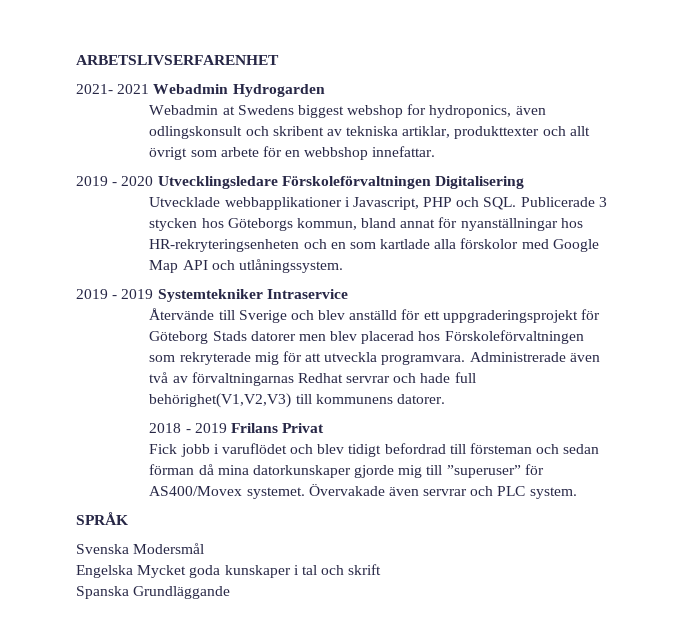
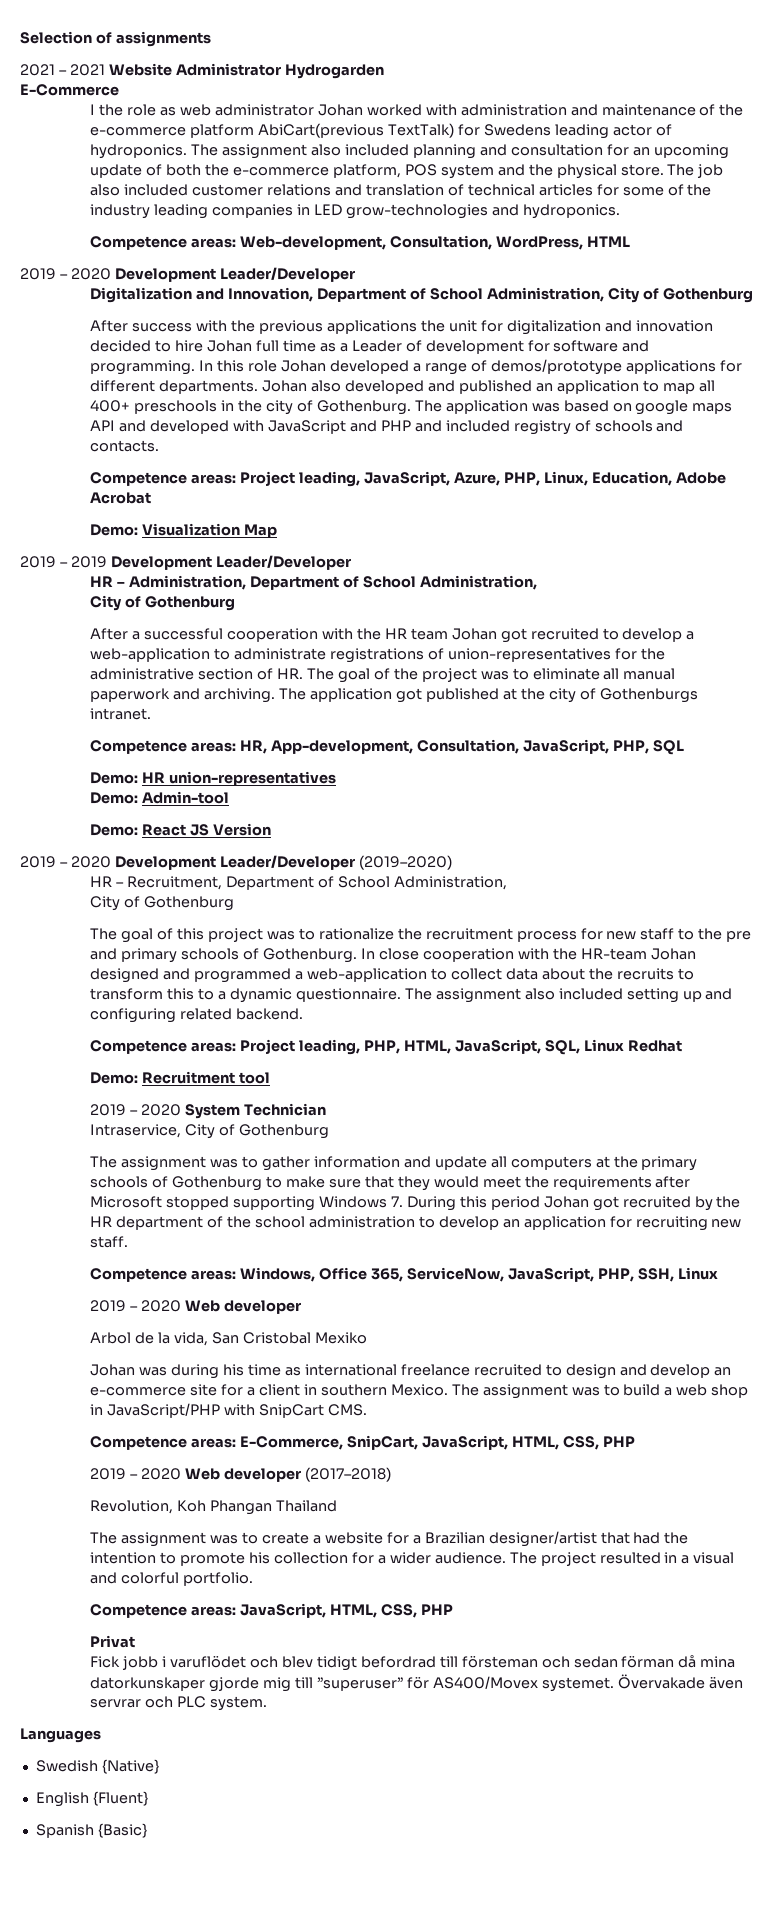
[76,55,279,65] [76,84,325,97] [149,104,546,118] [149,126,590,139] [149,146,436,160] [76,176,524,189] [149,197,607,210] [149,217,583,231] [149,238,599,252] [149,259,343,273] [76,289,348,302] [149,308,601,323] [149,330,584,344] [149,351,600,365] [149,372,476,386] [149,393,445,408] [149,423,278,433] ARBETSLIVSERFARENHET // 2021- 2021 Webadmin Hydrogarden // Webadmin at Swedens biggest webshop for hydroponics, även odlingskonsult och skribent av tekniska artiklar, produkttexter och allt övrigt som arbete för en webbshop innefattar. // 2019 - 2020 Utvecklingsledare Förskoleförvaltningen Digitalisering // Utvecklade webbapplikationer i Javascript, PHP och SQL. Publicerade 3 stycken hos Göteborgs kommun, bland annat för nyanställningar hos HR-rekryteringsenheten och en som kartlade alla förskolor med Google Map API och utlåningssystem. // 2019 - 2019 Systemtekniker Intraservice // Återvände till Sverige och blev anställd för ett uppgraderingsprojekt för Göteborg Stads datorer men blev placerad hos Förskoleförvaltningen som rekryterade mig för att utveckla programvara. Administrerade även två av förvaltningarnas Redhat servrar och hade full behörighet(V1,V2,V3) till kommunens datorer. // 2018 - 2019 Frilans -> [20,31,211,47] [20,63,384,79] [20,84,119,96] [90,104,744,116] [90,123,672,139] [90,144,729,159] [90,164,724,179] [90,184,712,196] [90,204,620,219] [90,235,631,250] [20,267,355,282] [90,287,753,303] [90,320,713,335] [90,340,650,354] [90,359,742,375] [90,380,715,394] [90,400,733,415] [90,420,684,435] [90,440,160,452] [90,471,726,487] [90,492,152,504] [90,523,278,538] [20,555,351,570] [90,575,537,590] [90,595,236,611] [90,628,695,643] [90,648,665,663] [90,668,676,683] [90,688,698,703] [90,708,152,720] [90,739,684,755] [90,771,337,786] [90,791,230,804] [90,823,272,836] [20,855,452,870] [90,876,507,890] [90,896,235,911] [90,928,752,943] [90,948,696,963] [90,968,694,983] [90,988,733,1003] [90,1008,304,1023] [90,1039,682,1055] [90,1071,271,1084] [90,1103,327,1119] [90,1124,330,1139] [90,1156,698,1171] [90,1176,691,1191] [90,1196,741,1211] [90,1216,742,1231] [90,1236,129,1248] [90,1267,718,1282] [90,1300,302,1314] [90,1332,367,1346] [90,1364,732,1379] [90,1384,749,1399] [90,1403,368,1418] [90,1435,635,1450] [90,1467,392,1482] [90,1500,338,1515] [90,1531,689,1547] [90,1552,735,1566] [90,1572,254,1586] [90,1603,454,1618] Selection of assignments // 2021 – 2021 Website Administrator Hydrogarden // E-Commerce // I the role as web administrator Johan worked with administration and maintenance of the e-commerce platform AbiCart(previous TextTalk) for Swedens leading actor of hydroponics. The assignment also included planning and consultation for an upcoming update of both the e-commerce platform, POS system and the physical store. The job also included customer relations and translation of technical articles for some of the industry leading companies in LED grow-technologies and hydroponics. // Competence areas: Web-development, Consultation, WordPress, HTML // 2019 – 2020 Development Leader/Developer // Digitalization and Innovation, Department of School Administration, City of Gothenburg // After success with the previous applications the unit for digitalization and innovation decided to hire Johan full time as a Leader of development for software and programming. In this role Johan developed a range of demos/prototype applications for different departments. Johan also developed and published an application to map all 400+ preschools in the city of Gothenburg. The application was based on google maps API and developed with JavaScript and PHP and included registry of schools and contacts. // Competence areas: Project leading, JavaScript, Azure, PHP, Linux, Education, Adobe Acrobat // Demo: Visualization Map // 2019 – 2019 Development Leader/Developer // HR – Administration, Department of School Administration, // City of Gothenburg // After a successful cooperation with the HR team Johan got recruited to develop a web-application to administrate registrations of union-representatives for the administrative section of HR. The goal of the project was to eliminate all manual paperwork and archiving. The application got published at the city of Gothenburgs intranet. // Competence areas: HR, App-development, Consultation, JavaScript, PHP, SQL // Demo: HR union-representatives // Demo: Admin-tool // Demo: React JS Version // 2019 – 2020 Development Leader/Developer (2019–2020) // HR – Recruitment, Department of School Administration, // City of Gothenburg // The goal of this project was to rationalize the recruitment process for new staff to the pre and primary schools of Gothenburg. In close cooperation with the HR-team Johan designed and programmed a web-application to collect data about the recruits to transform this to a dynamic questionnaire. The assignment also included setting up and configuring related backend. // Competence areas: Project leading, PHP, HTML, JavaScript, SQL, Linux Redhat // Demo: Recruitment tool // 2019 – 2020 System Technician // Intraservice, City of Gothenburg // The assignment was to gather information and update all computers at the primary schools of Gothenburg to make sure that they would meet the requirements after Microsoft stopped supporting Windows 7. During this period Johan got recruited by the HR department of the school administration to develop an application for recruiting new staff. // Competence areas: Windows, Office 365, ServiceNow, JavaScript, PHP, SSH, Linux // 2019 – 2020 Web developer // Arbol de la vida, San Cristobal Mexiko // Johan was during his time as international freelance recruited to design and develop an e-commerce site for a client in southern Mexico. The assignment was to build a web shop in JavaScript/PHP with SnipCart CMS. // Competence areas: E-Commerce, SnipCart, JavaScript, HTML, CSS, PHP // 2019 – 2020 Web developer (2017–2018) // Revolution, Koh Phangan Thailand // The assignment was to create a website for a Brazilian designer/artist that had the intention to promote his collection for a wider audience. The project resulted in a visual and colorful portfolio. // Competence areas: JavaScript, HTML, CSS, PHP //
[76,512,128,525] [76,543,205,554] [76,564,382,578] [76,586,231,599] SPRÅK // Svenska Modersmål // Engelska Mycket goda kunskaper i tal och skrift // Spanska Grundläggande -> [20,1728,101,1743] [35,1759,159,1774] [35,1791,148,1807] [35,1823,147,1838] Languages // Swedish {Native} // English {Fluent} // Spanish {Basic}

